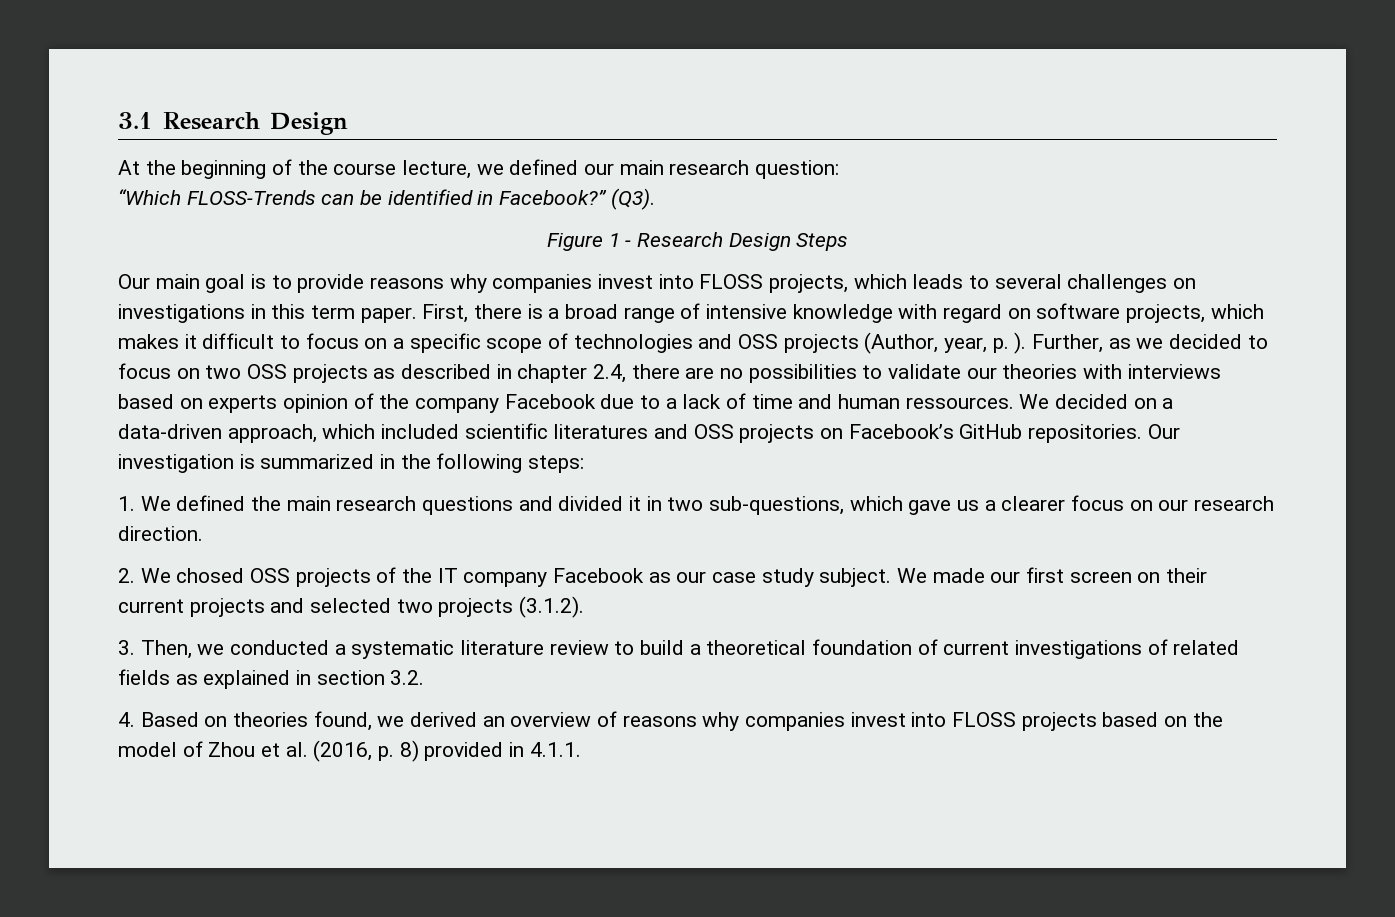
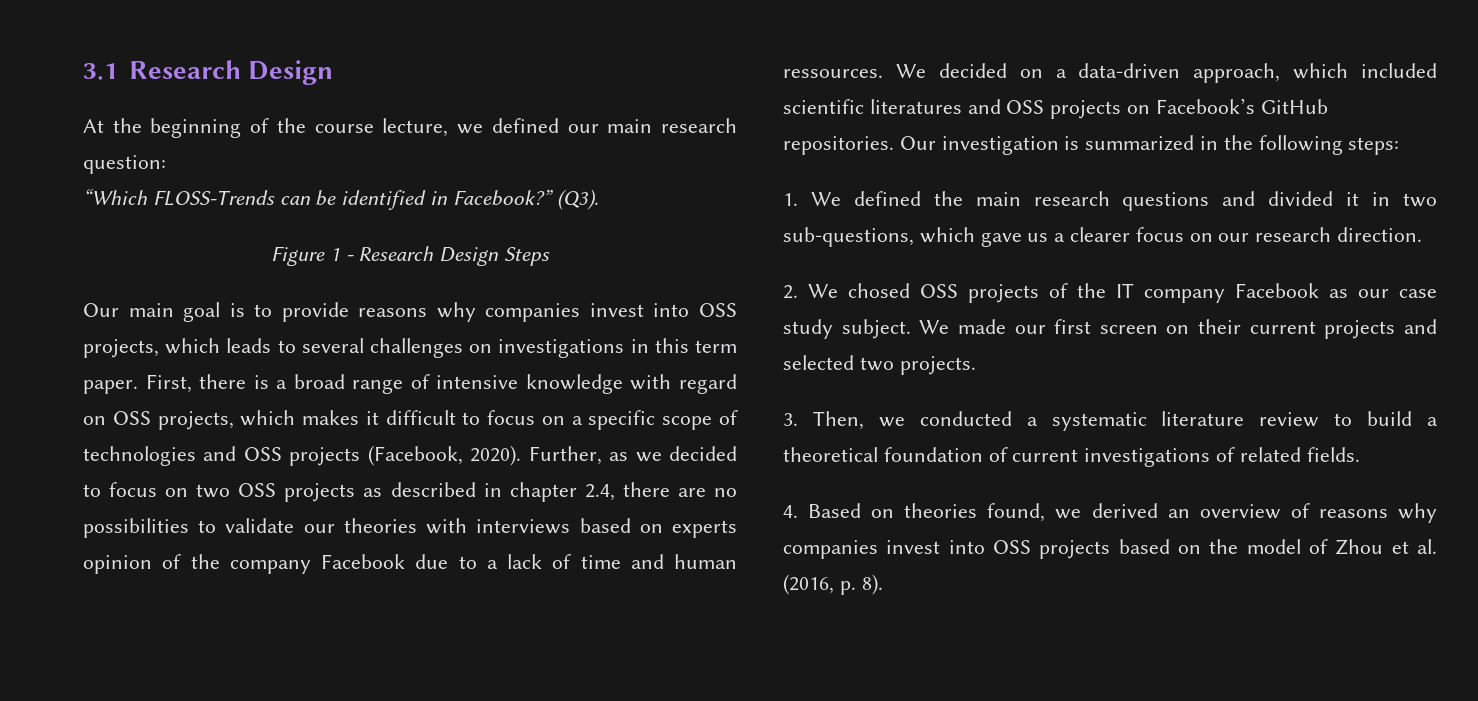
[699,274,764,289] FLOSS -> [699,303,737,317] OSS
[1036,303,1121,319] software -> [112,411,151,425] OSS
[864,332,1027,354] (Author, year, p. ). -> [367,445,522,466] (Facebook, 2020).
[438,596,585,618] projects (3.1.2). -> [899,356,976,375] projects.
[118,669,425,689] fields as explained in section 3.2. -> [1306,447,1360,462] fields.
[952,712,1017,727] FLOSS -> [993,540,1031,554] OSS
[399,740,581,762] 8) provided in 4.1.1. -> [861,574,883,595] 8).

